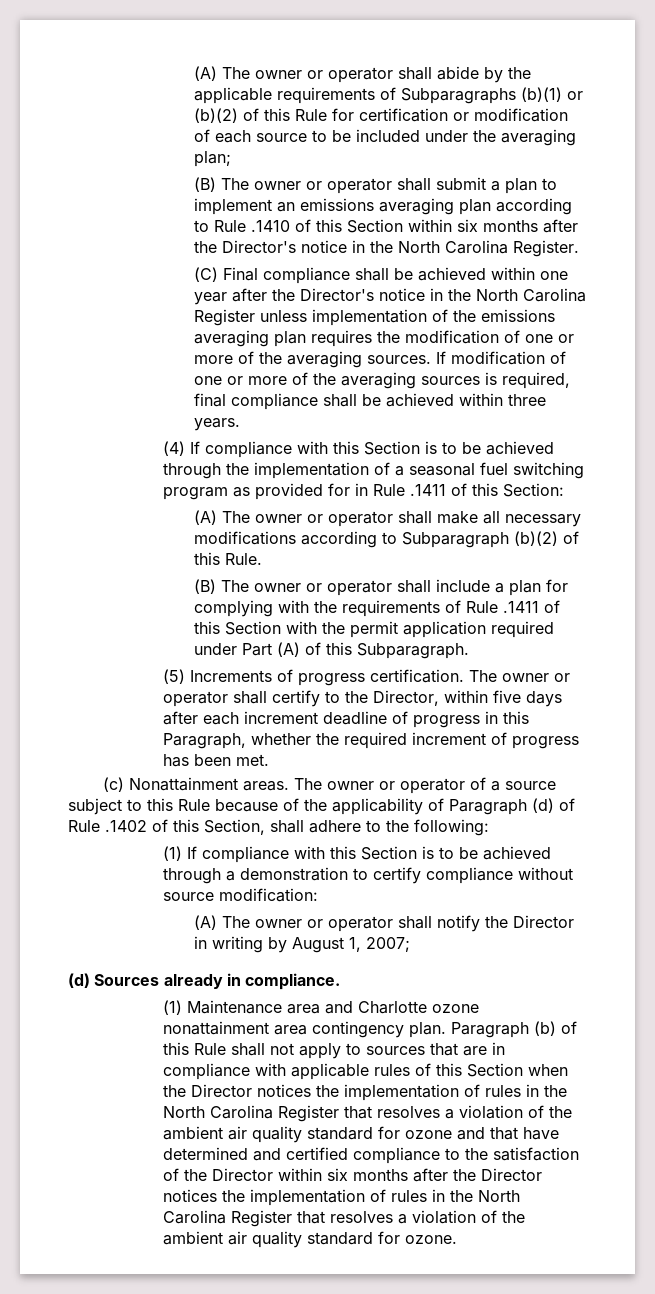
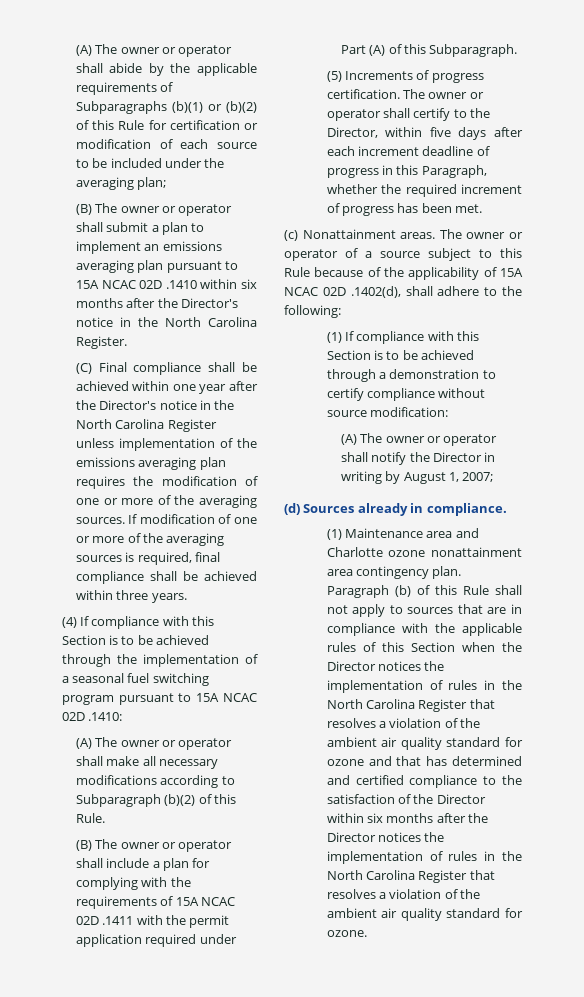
[496,198,573,215] [194,219,404,233] according to Rule .1410 of this Section -> [166,261,239,273] [75,280,197,289] pursuant to 15A NCAC 02D .1410
[232,483,564,500] as provided for in Rule .1411 of this Section: -> [118,693,257,705] [61,712,123,721] pursuant to 15A NCAC 02D .1410:
[466,600,561,613] [194,621,282,635] Rule .1411 of this Section -> [175,897,236,906] [75,916,134,925] 15A NCAC 02D .1411
[449,798,575,815] [68,819,265,835] Paragraph (d) of Rule .1402 of this Section, -> [500,268,523,277] [284,286,401,298] 15A NCAC 02D .1402(d),
(286, 1069) none -> [434,623,455,633] the
[522,1127,559,1140] have -> [426,756,448,766] has

